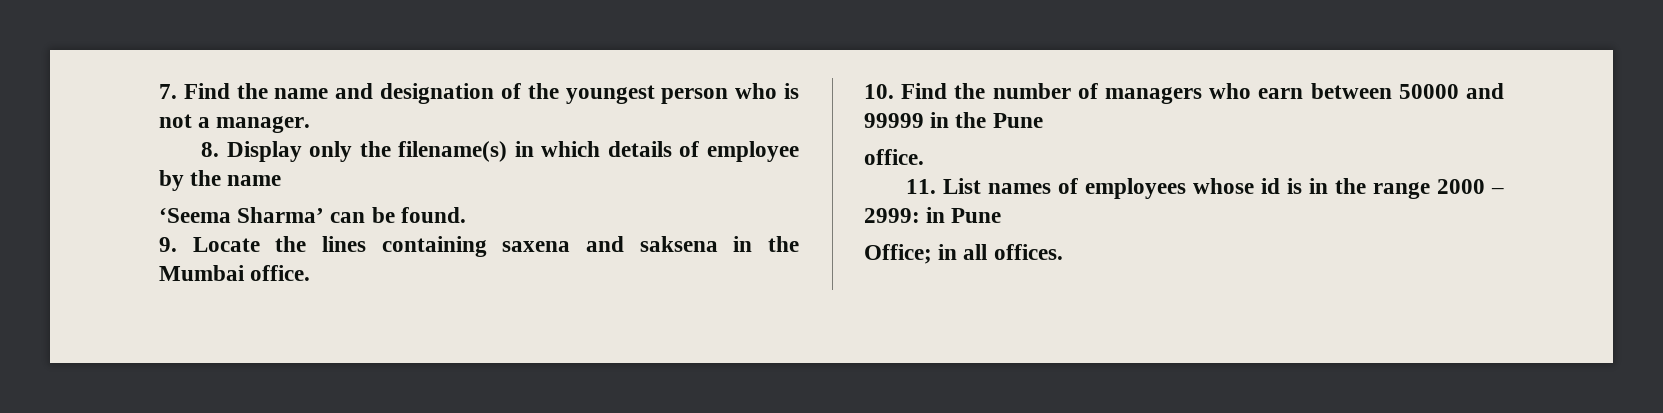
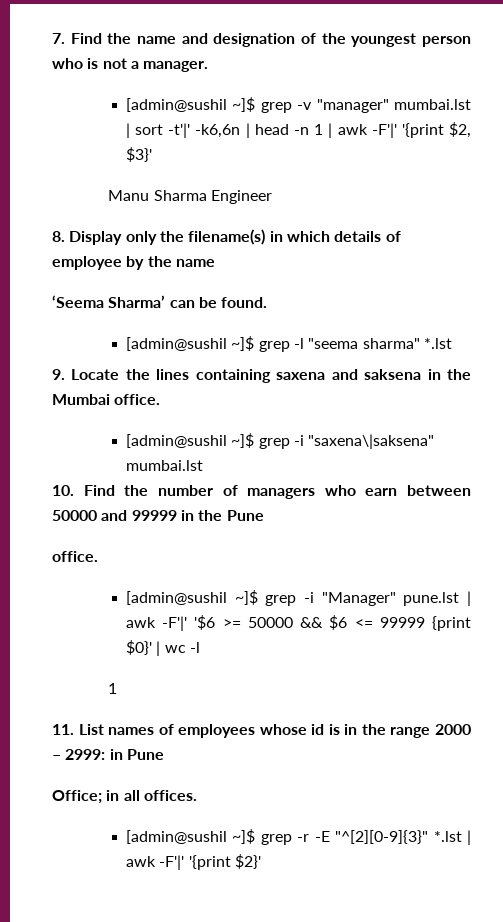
(311, 124) none -> [125,97,472,113] [125,122,471,138] [125,147,152,162] [108,190,273,204] // [admin@sushil ~]$ grep -v "manager" mumbai.lst | sort -t'|' -k6,6n | head -n 1 | awk -F'|' '{print $2, $3}' // Manu Sharma Engineer
(466, 215) none -> [125,336,452,352] // [admin@sushil ~]$ grep -l "seema sharma" *.lst
(311, 273) none -> [125,433,435,449] [125,460,203,471] // [admin@sushil ~]$ grep -i "saxena\|saksena" mumbai.lst
(924, 157) none -> [125,590,471,606] [125,615,471,631] [125,640,200,656] [108,683,118,694] // [admin@sushil ~]$ grep -i "Manager" pune.lst | awk -F'|' '$6 >= 50000 && $6 <= 99999 {print $0}' | wc -l // 1
(1063, 252) none -> [125,829,472,845] [125,854,261,870] // [admin@sushil ~]$ grep -r -E "^[2][0-9]{3}" *.lst | awk -F'|' '{print $2}'

